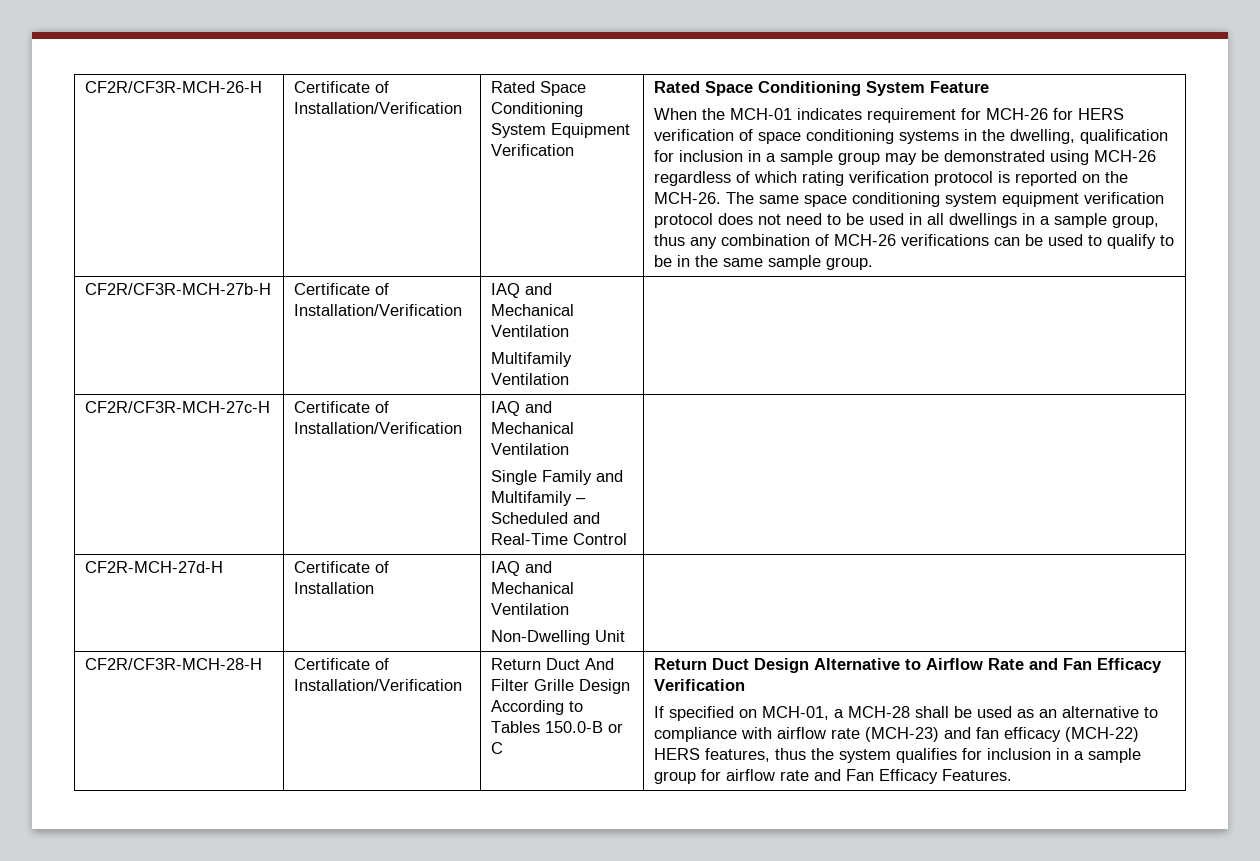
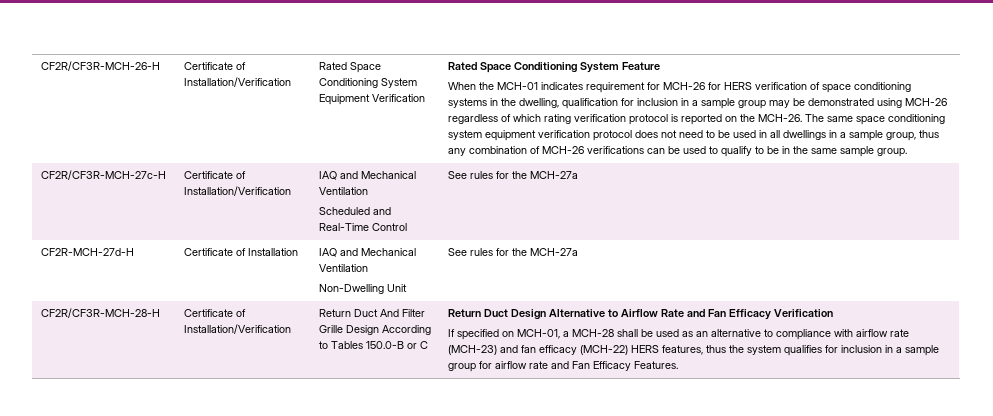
[85,283,272,295] [294,283,390,295] [294,304,463,316] [491,283,553,298] [491,304,575,316] [491,325,570,337] [491,352,573,367] [491,373,570,385] // CF2R/CF3R-MCH-27b-H | Certificate of Installation/Verification | IAQ and Mechanical Ventilation // Multifamily Ventilation | -> (907, 152) none
[491,470,624,485] [491,491,587,506] Single Family and Multifamily – -> (368, 191) none
(628, 539) none -> [447,171,578,179] See rules for the MCH-27a
(626, 636) none -> [447,248,578,256] See rules for the MCH-27a

